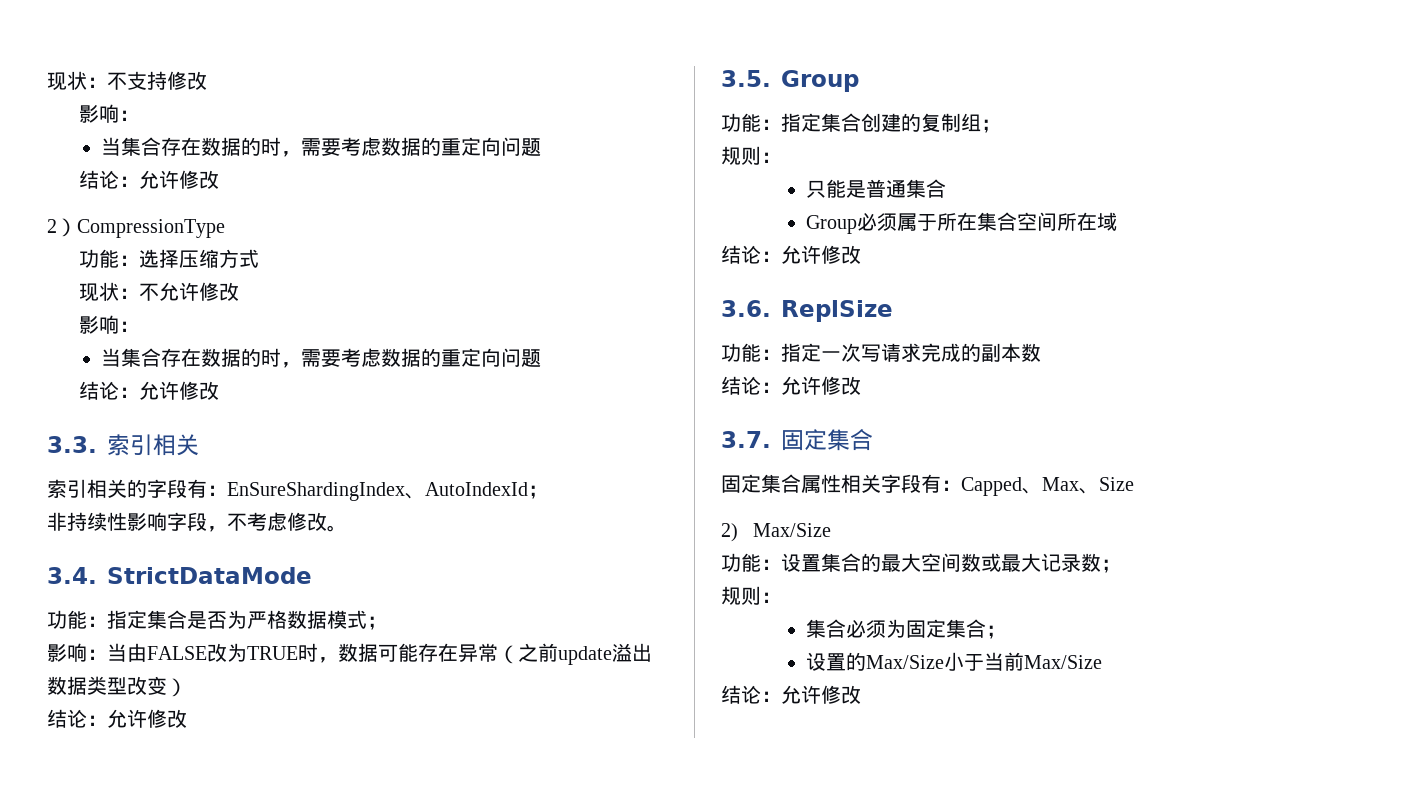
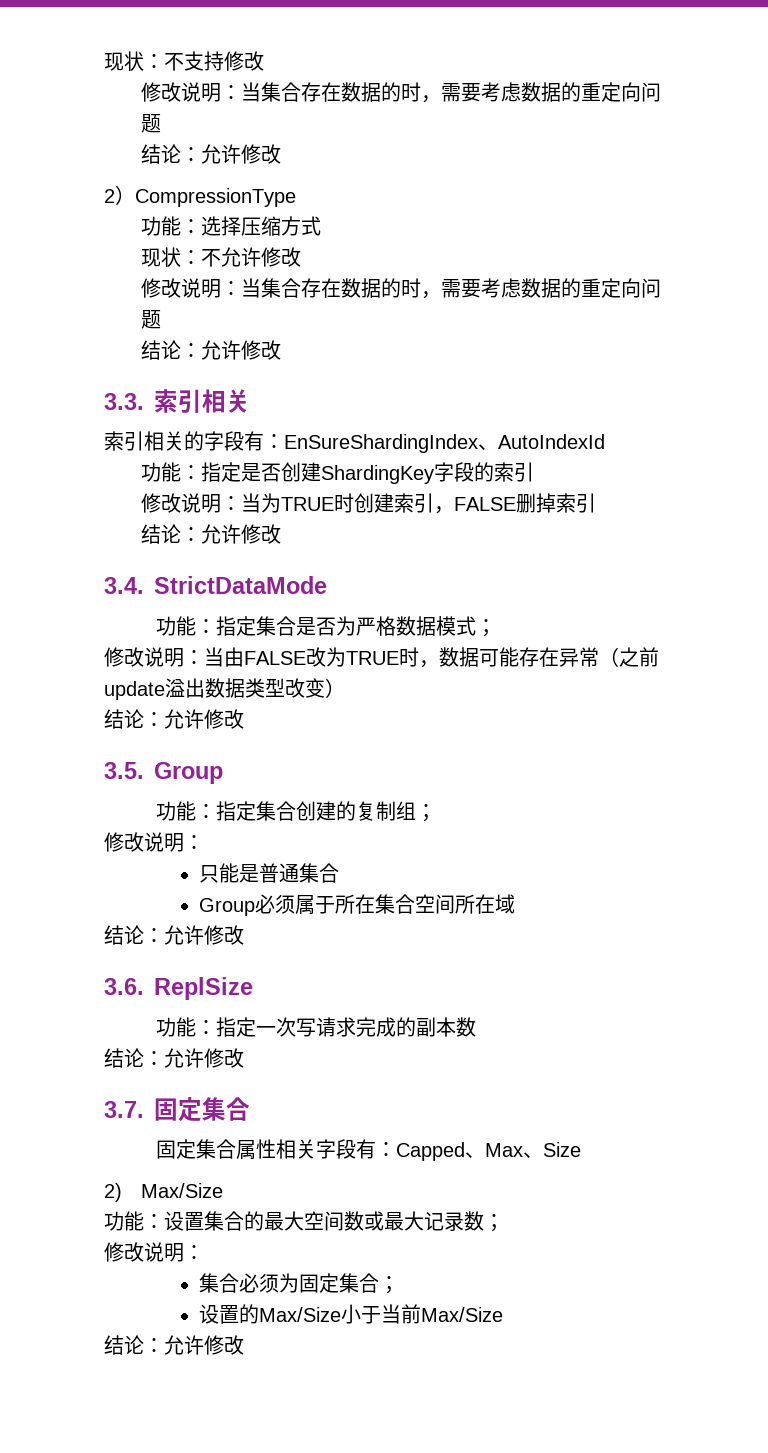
[78,104,139,123] 影响： // -> [140,82,241,102] 修改说明：
[78,315,139,334] 影响： // -> [140,278,241,298] 修改说明：
[528,485,548,499] [47,512,347,532] ； // 非持续性影响字段，不考虑修改。 -> [140,462,534,484] [140,493,596,514] [140,524,281,544] // 功能：指定是否创建ShardingKey字段的索引 // 修改说明：当为TRUE时创建索引，FALSE删掉索引 // 结论：允许修改
[47,643,87,662] 影响 -> [104,647,184,667] 修改说明
[721,146,761,165] 规则 -> [104,832,184,852] 修改说明
[721,586,761,605] 规则 -> [104,1242,184,1262] 修改说明

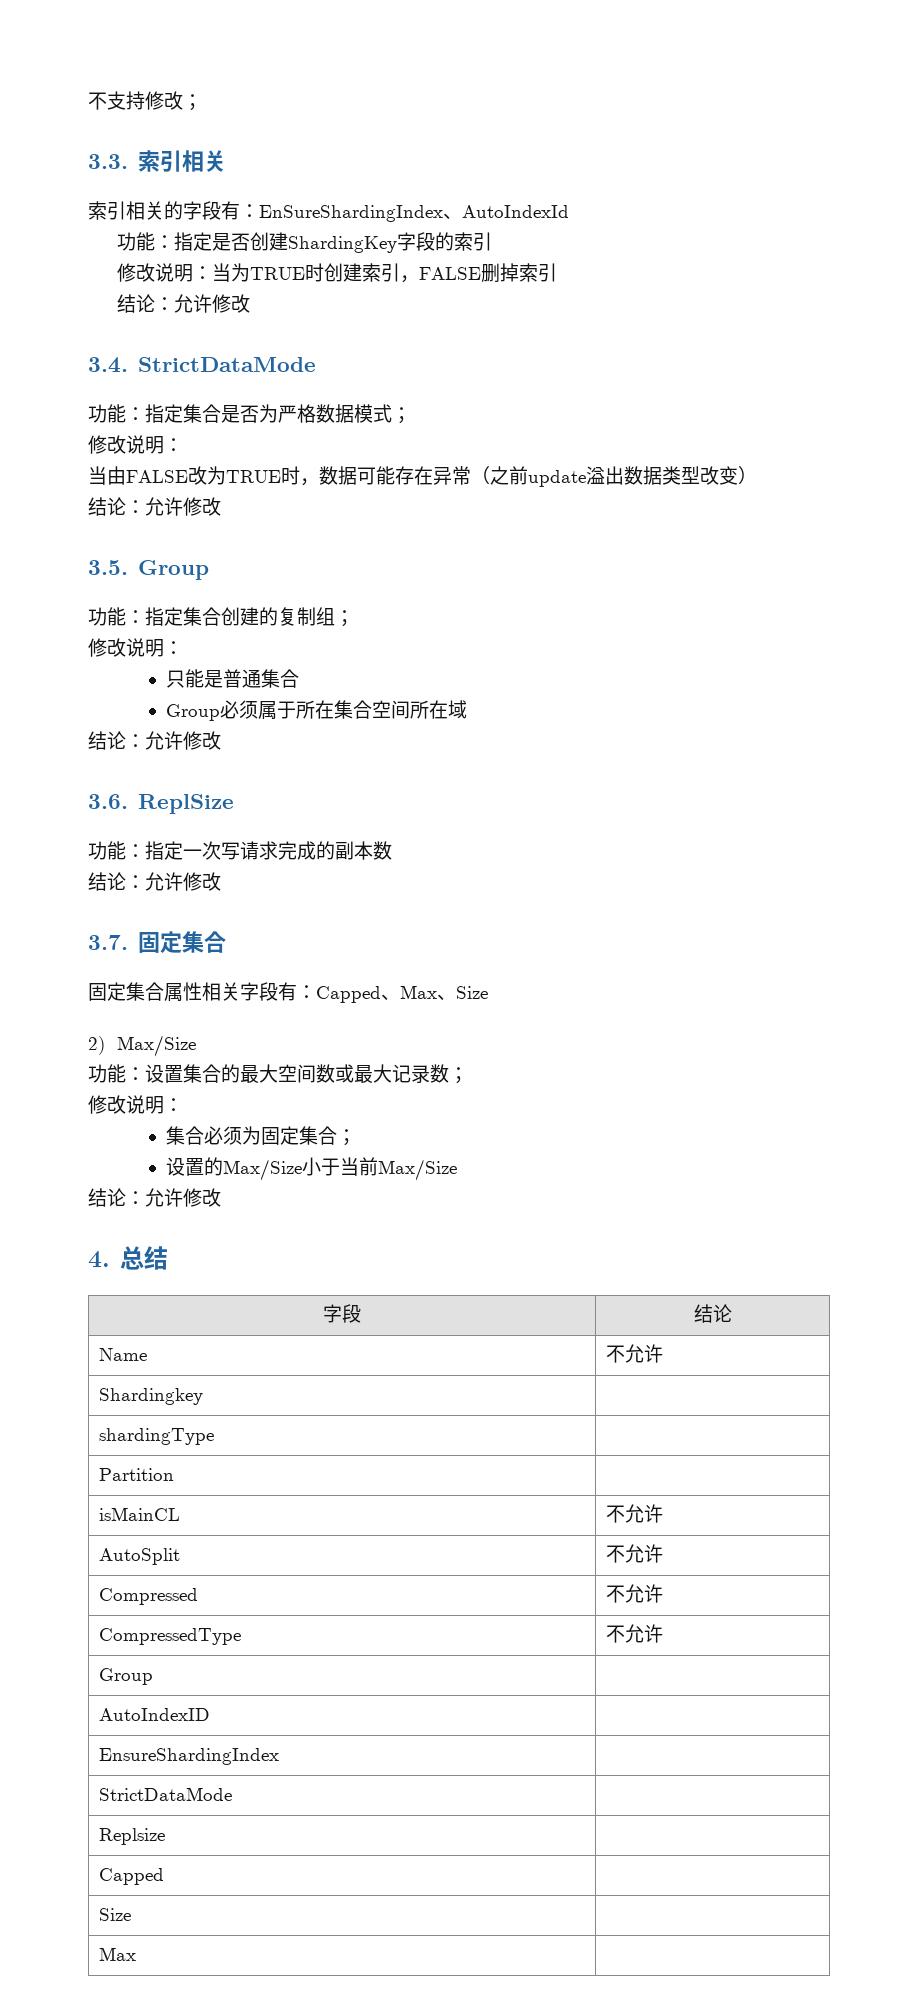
[104,51,164,71] 现状： -> (88, 101) none
[140,82,661,103] [140,114,161,133] [140,144,281,164] [104,185,296,207] [140,216,321,236] [140,247,301,267] [140,278,661,299] [140,310,161,329] [140,340,281,360] // 修改说明：当集合存在数据的时，需要考虑数据的重定向问题 // 结论：允许修改 // 2）CompressionType // 功能：选择压缩方式 // 现状：不允许修改 // 修改说明：当集合存在数据的时，需要考虑数据的重定向问题 // 结论：允许修改 -> [183,94,202,111] ；
(204, 657) none -> (183, 445) //
(244, 1345) none -> [88,1246,168,1270] [323,1304,361,1323] [693,1304,732,1323] [98,1348,147,1361] [605,1344,663,1363] [98,1388,203,1405] [98,1428,214,1445] [98,1468,174,1481] [98,1507,180,1521] [605,1504,663,1523] [98,1548,180,1565] [605,1544,663,1563] [98,1588,198,1605] [605,1584,663,1603] [98,1628,241,1645] [605,1624,663,1643] [98,1668,153,1685] [98,1708,210,1721] [98,1748,279,1765] [98,1787,232,1801] [98,1828,165,1845] [98,1868,164,1885] [98,1908,131,1921] [98,1947,136,1961] // 4.总结 // 字段 | 结论 // Name | 不允许 // Shardingkey | // shardingType | // Partition | // isMainCL | 不允许 // AutoSplit | 不允许 // Compressed | 不允许 // CompressedType | 不允许 // Group | // AutoIndexID | // EnsureShardingIndex | // StrictDataMode | // Replsize | // Capped | // Size | // Max |

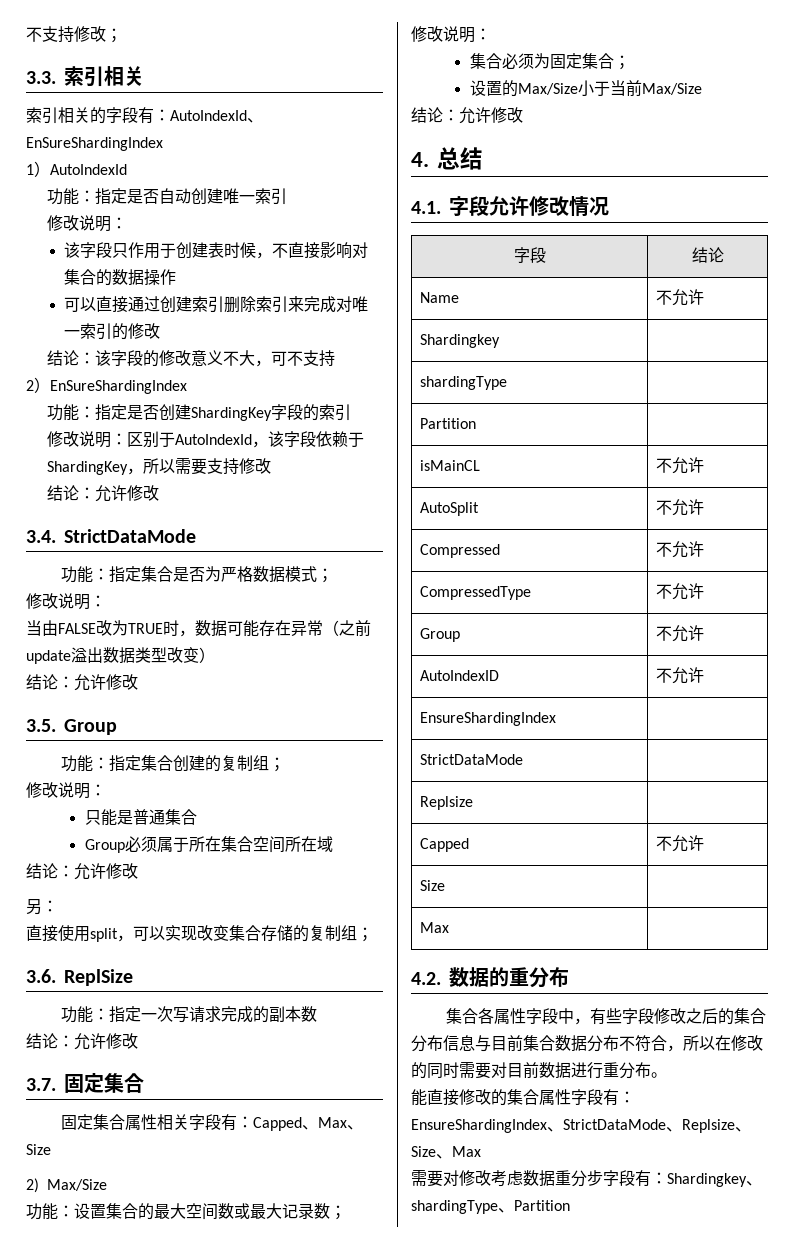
[259,205,569,222] EnSureShardingIndex、AutoIndexId -> [170,110,263,123] [26,137,163,151] [26,161,127,177] [46,188,287,205] [46,215,127,232] [64,242,369,259] [64,269,177,286] [64,296,369,313] [64,323,161,340] [46,350,335,367] [26,377,187,394] AutoIndexId、EnSureShardingIndex // 1）AutoIndexId // 功能：指定是否自动创建唯一索引 // 修改说明： // 该字段只作用于创建表时候，不直接影响对集合的数据操作 // 可以直接通过创建索引删除索引来完成对唯一索引的修改 // 结论：该字段的修改意义不大，可不支持 // 2）EnSureShardingIndex
[211,263,557,283] 当为TRUE时创建索引，FALSE删掉索引 -> [126,431,364,448] [46,458,271,475] 区别于AutoIndexId，该字段依赖于ShardingKey，所以需要支持修改
(221, 740) none -> [26,899,58,915] [26,925,373,942] // 另： // 直接使用split，可以实现改变集合存储的复制组；
(168, 1258) none -> [411,196,609,217] // 4.1.字段允许修改情况
(153, 1676) none -> [655,625,704,642] 不允许
(210, 1714) none -> [655,667,704,684] 不允许
(164, 1876) none -> [655,835,704,852] 不允许
(136, 1954) none -> [411,967,569,988] [446,1008,767,1025] [411,1035,763,1052] [411,1062,667,1079] [411,1089,635,1106] [411,1119,751,1133] [411,1146,481,1159] [411,1170,762,1187] [411,1200,570,1214] // 4.2.数据的重分布 // 集合各属性字段中，有些字段修改之后的集合分布信息与目前集合数据分布不符合，所以在修改的同时需要对目前数据进行重分布。 // 能直接修改的集合属性字段有：EnsureShardingIndex、StrictDataMode、Replsize、Size、Max // 需要对修改考虑数据重分步字段有：Shardingkey、shardingType、Partition

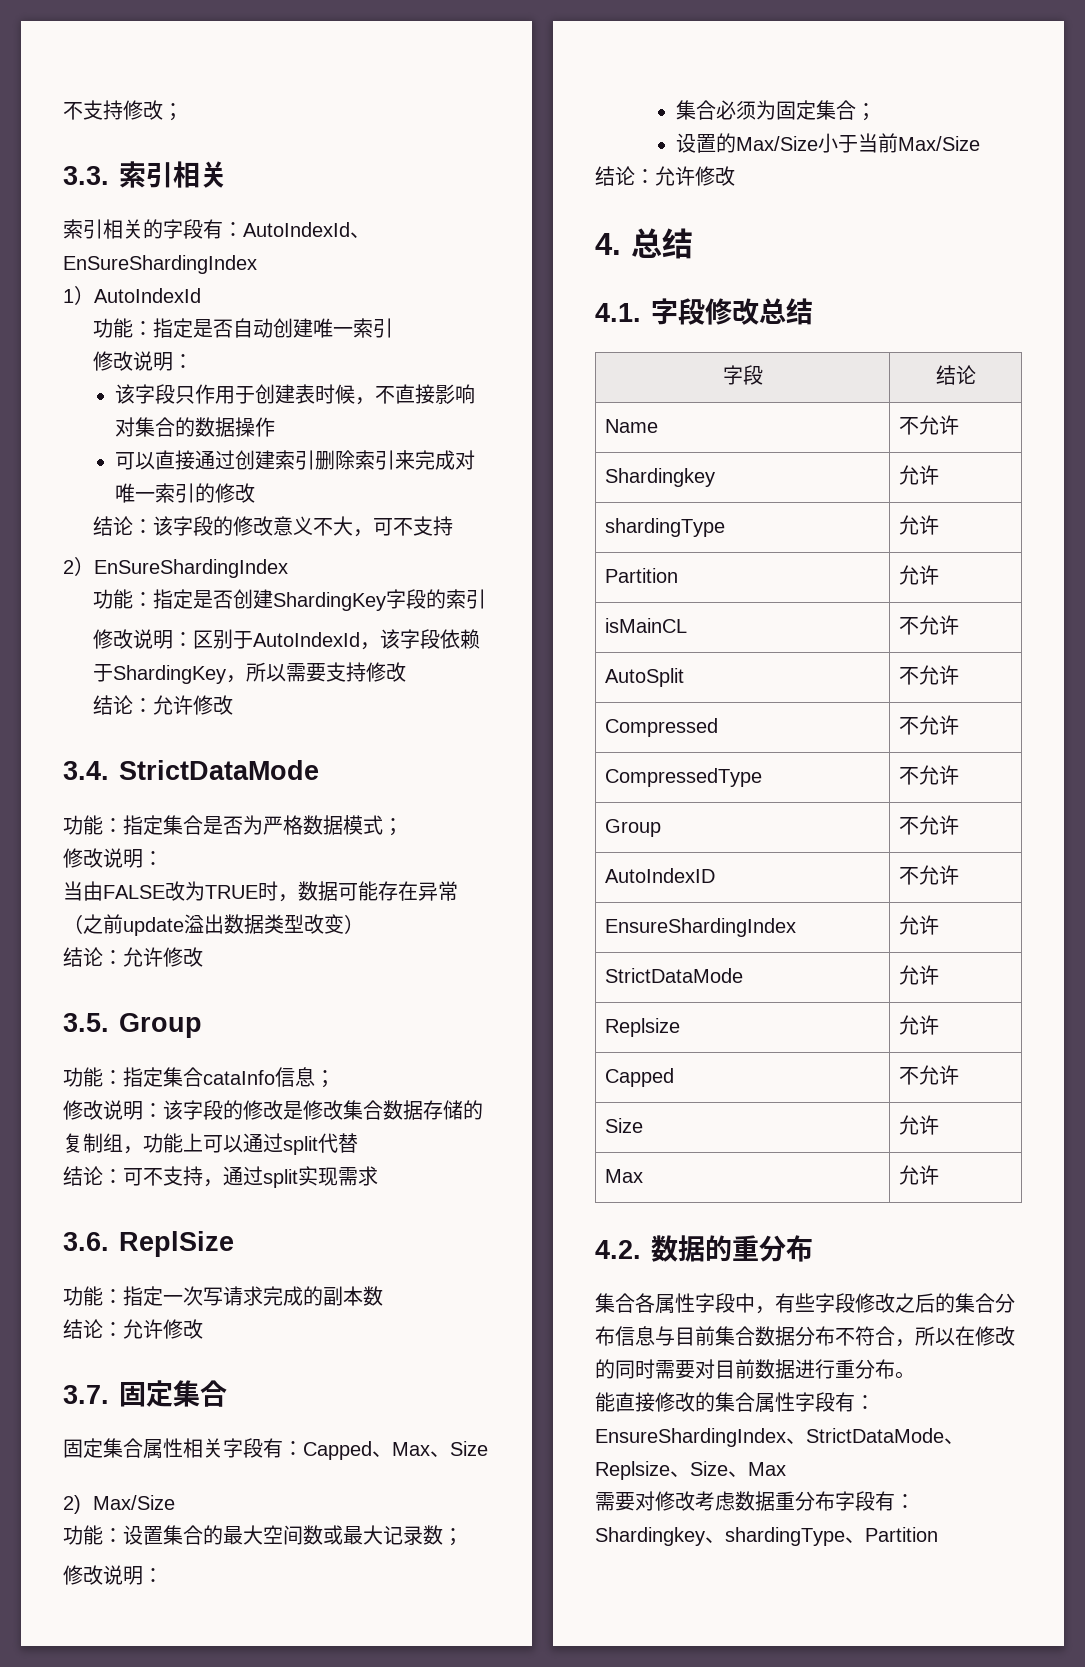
[173,755,286,772] [26,782,106,799] [84,809,197,826] [84,836,333,853] [26,863,138,880] [26,899,58,915] [26,925,373,942] 创建的复制组； // 修改说明： // 只能是普通集合 // Group必须属于所在集合空间所在域 // 结论：允许修改 // 另： // 直接使用split，可以实现改变集合存储的复制组； -> [203,1067,335,1088] [63,1100,483,1120] [63,1133,358,1155] [63,1166,378,1188] cataInfo信息； // 修改说明：该字段的修改是修改集合数据存储的复制组，功能上可以通过split代替 // 结论：可不支持，通过split实现需求
[489,196,609,217] 允许修改情况 -> [705,298,813,325] 修改总结
(500, 341) none -> [898,465,939,485] 允许
(507, 383) none -> [898,515,939,535] 允许
(476, 423) none -> [898,565,939,585] 允许
(556, 719) none -> [898,915,939,935] 允许
(523, 759) none -> [898,965,939,985] 允许
(473, 803) none -> [898,1015,939,1035] 允许
(445, 885) none -> [898,1115,939,1135] 允许
(449, 927) none -> [898,1165,939,1185] 允许
[587,1170,603,1186] 步 -> [815,1491,835,1511] 布

